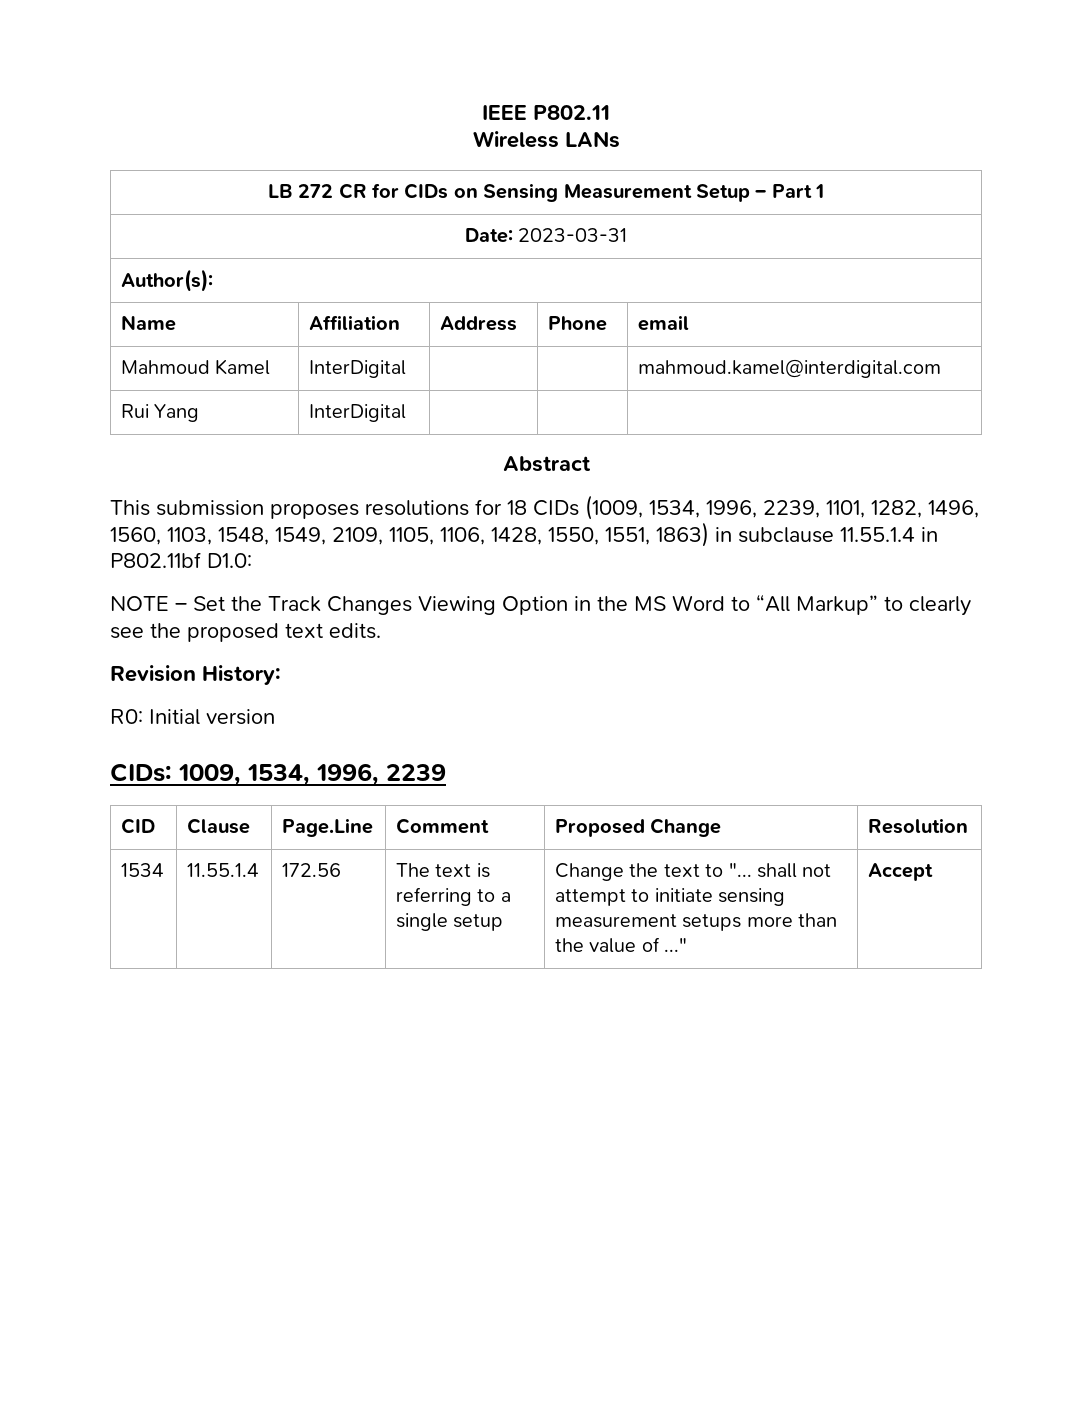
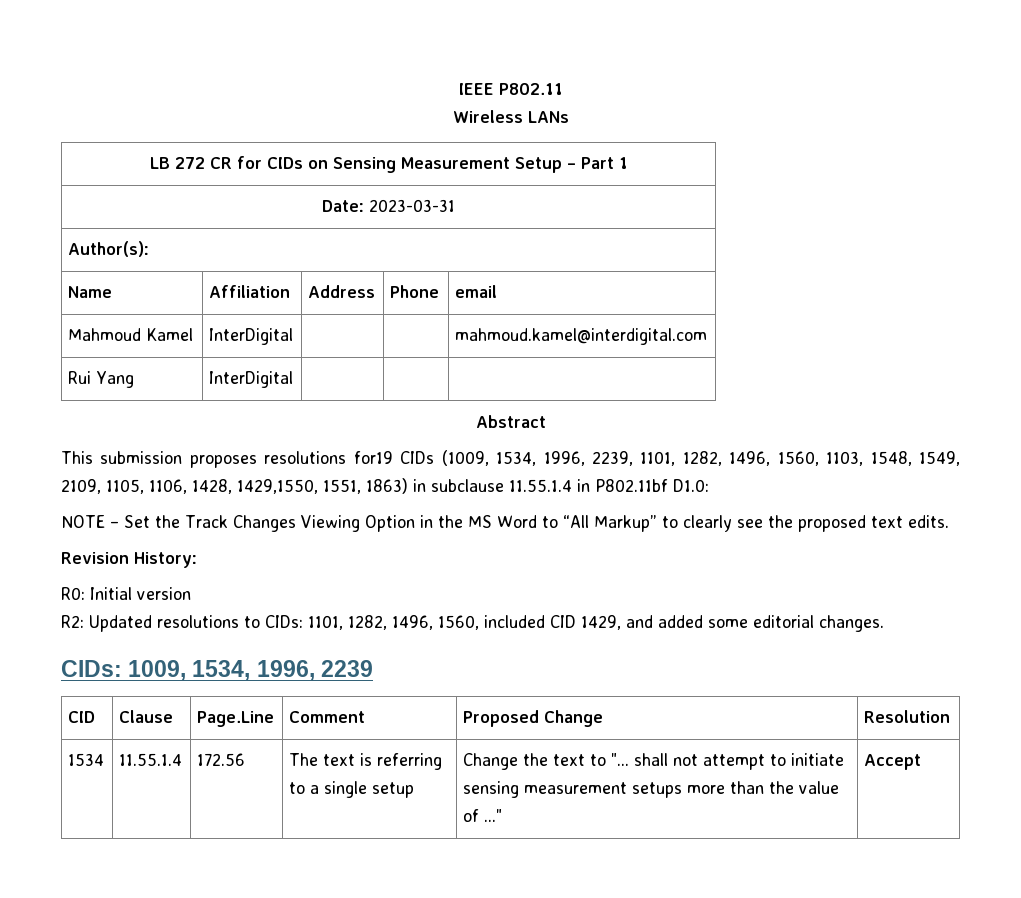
[475,499,527,515] for 18 -> [353,451,393,464] for19
[548,527,599,545] 1550, -> [237,479,318,494] 1429,1550,
(275, 717) none -> [61,615,884,632] // R2: Updated resolutions to CIDs: 1101, 1282, 1496, 1560, included CID 1429, and added some editorial changes.

